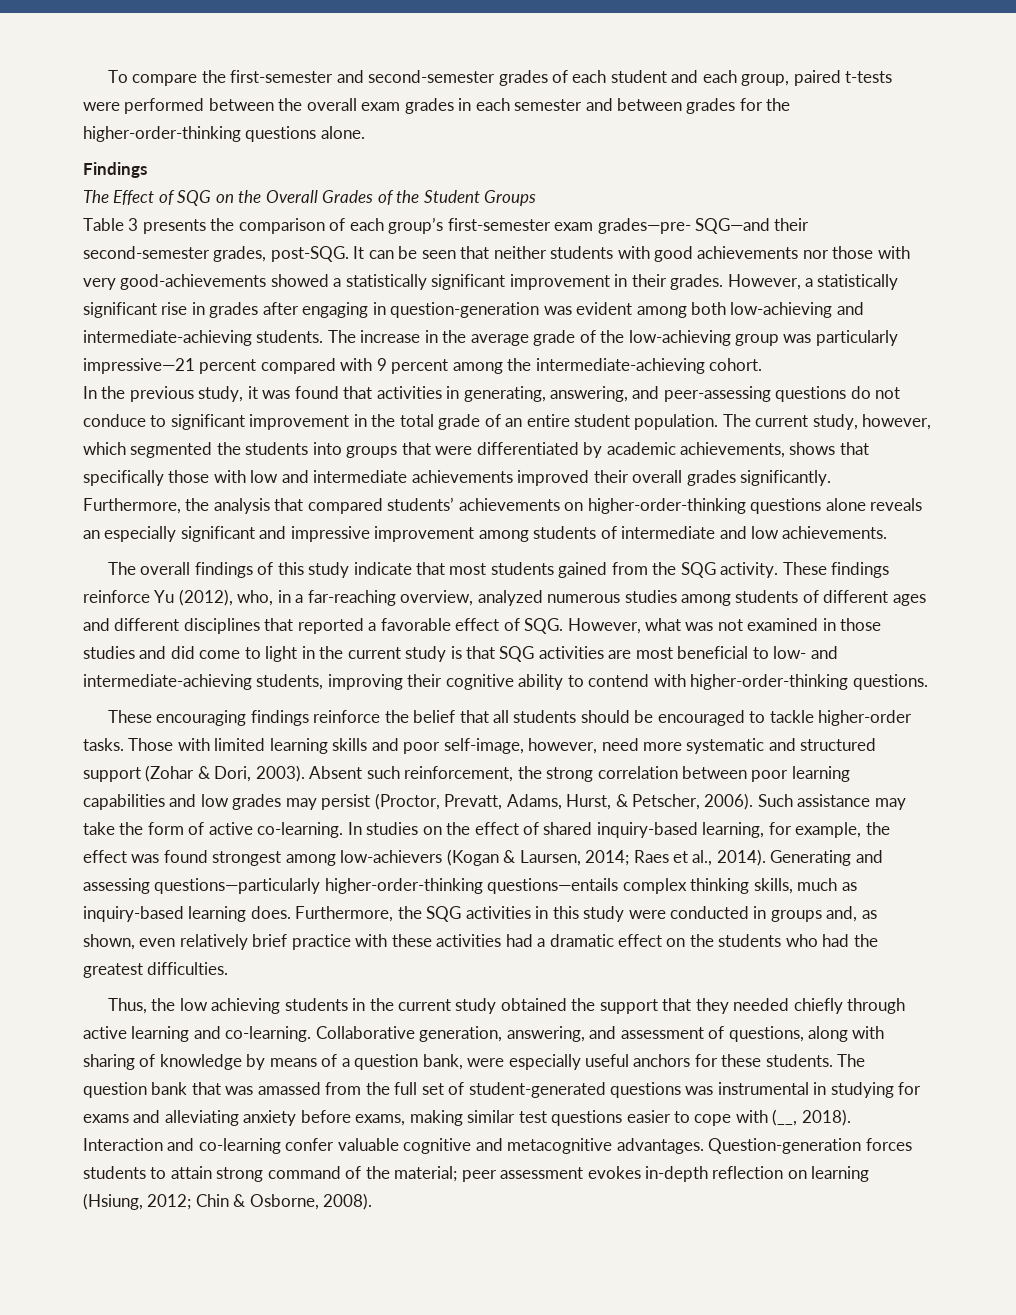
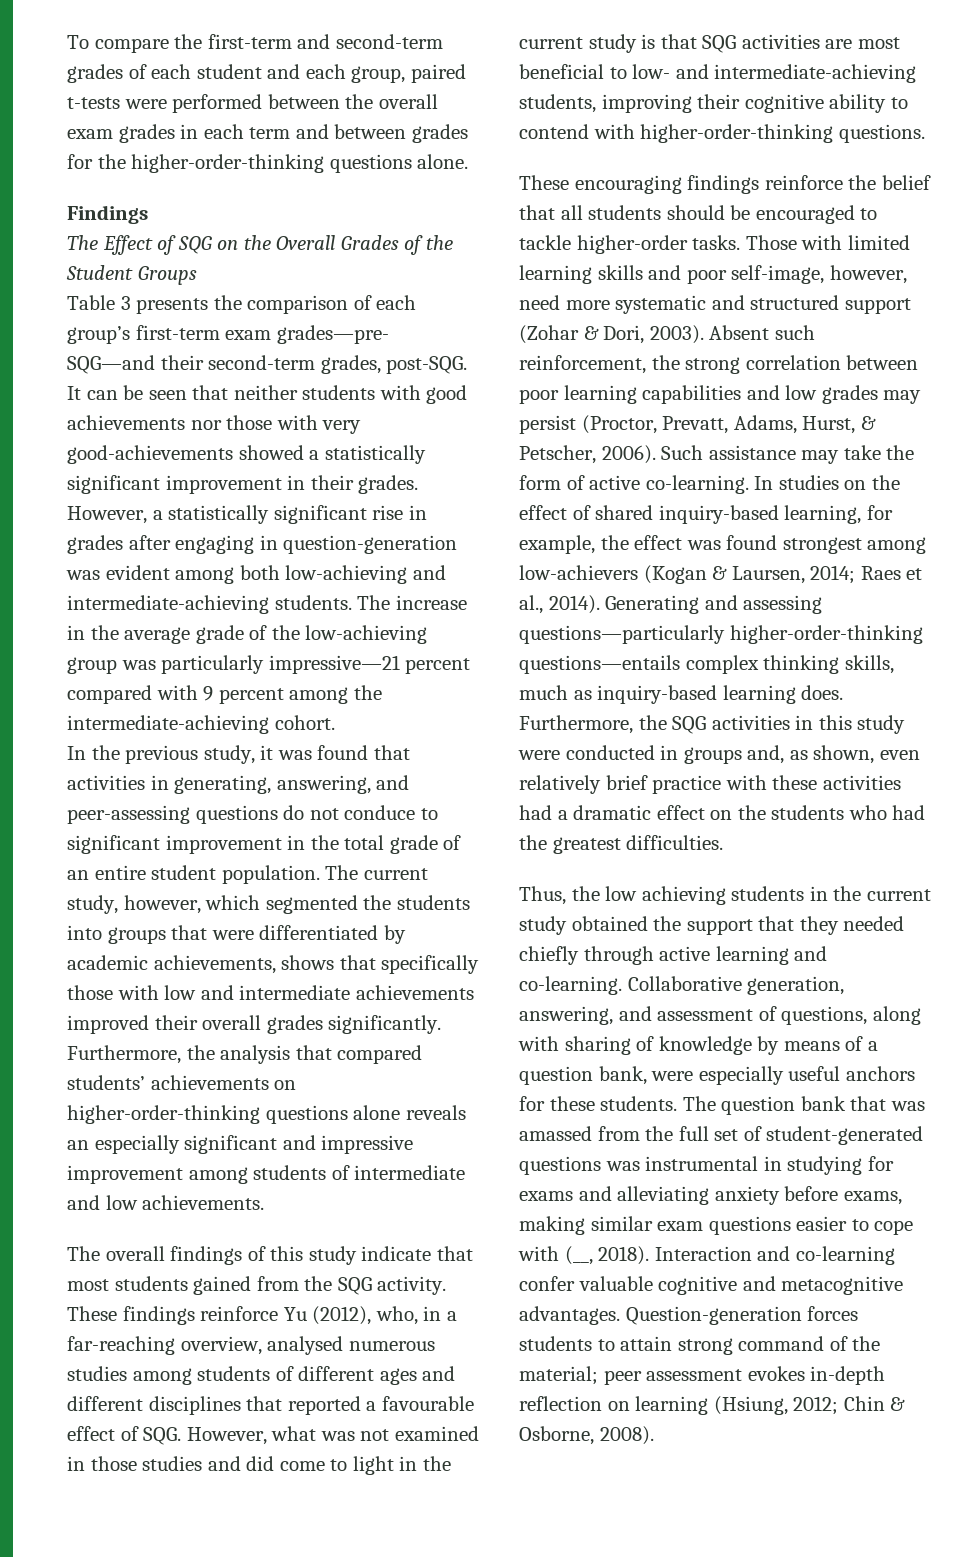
[230,70,496,83] first-semester and second-semester -> [207,34,443,49] first-term and second-term
[514,99,583,111] semester -> [249,127,291,139] term
[447,218,551,231] first-semester -> [135,325,220,340] first-term
[83,246,210,259] second-semester -> [208,355,316,370] second-term
[477,590,543,606] analyzed -> [267,1336,344,1355] analysed
[380,618,451,631] favorable -> [381,1396,474,1411] favourable
[518,1111,547,1123] test -> [657,1221,704,1231] exam

